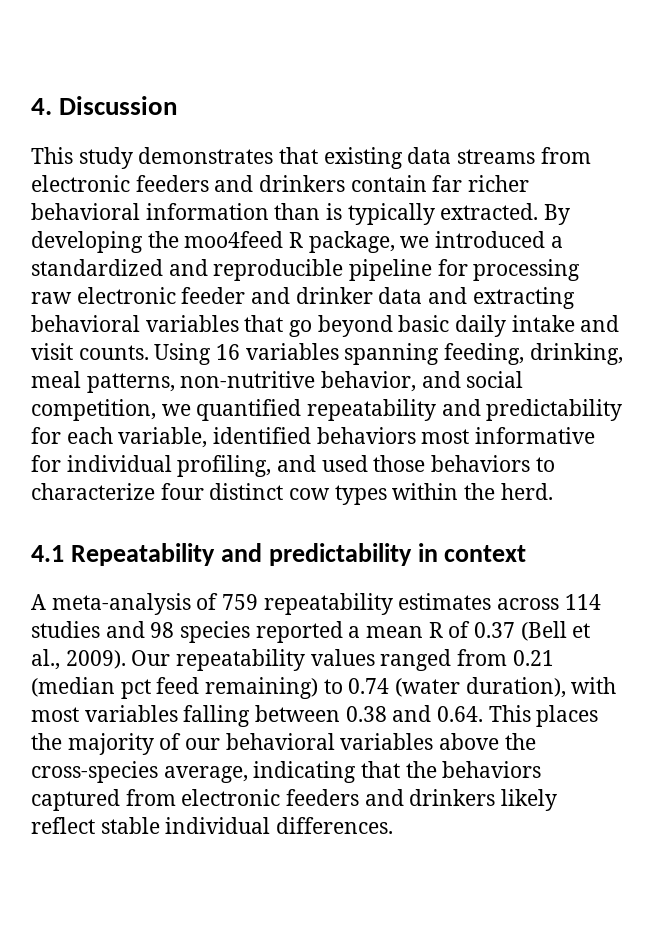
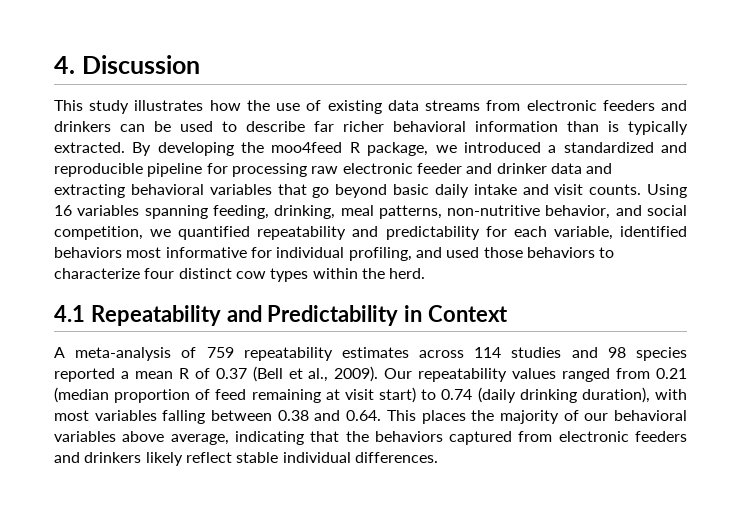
[138,147,319,164] demonstrates that -> [134,100,322,111] illustrates how the use of
[350,175,427,192] contain -> [120,121,305,132] can be used to describe
[268,543,527,566] predictability in context -> [267,305,509,326] Predictability in Context
[120,677,461,699] pct feed remaining) to 0.74 (water -> [114,387,577,403] proportion of feed remaining at visit start) to 0.74 (daily drinking
[504,733,536,750] [31,761,158,783] the cross-species -> (165, 436) none

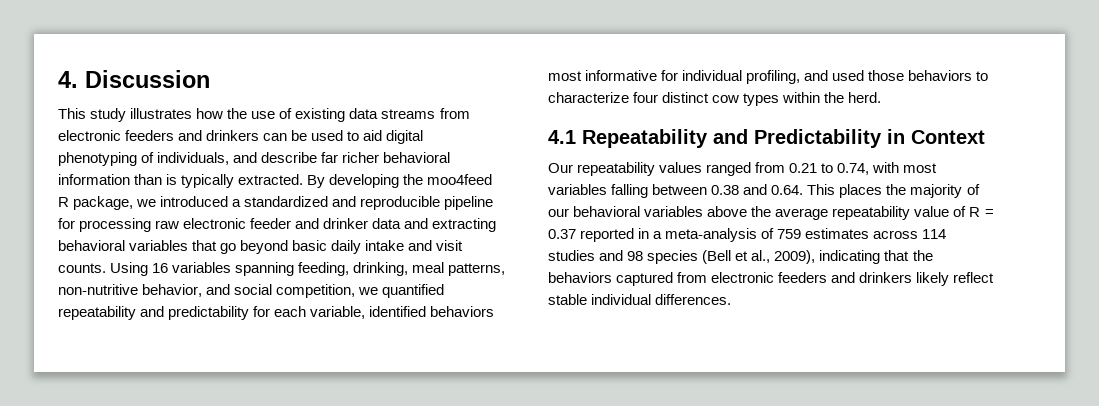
(237, 126) none -> [363,130,424,144] [58,152,258,166] aid digital phenotyping of individuals, and
[54,347,687,361] [54,366,379,382] A meta-analysis of 759 repeatability estimates across 114 studies and 98 species reported a mean R of 0.37 (Bell et al., 2009). -> (985, 137) none
[54,387,650,403] (median proportion of feed remaining at visit start) to 0.74 (daily drinking duration), -> [821,163,870,175] to 0.74,
[170,434,229,445] average, -> [751,206,994,220] [548,228,947,242] [548,250,816,264] the average repeatability value of R = 0.37 reported in a meta-analysis of 759 estimates across 114 studies and 98 species (Bell et al., 2009),

